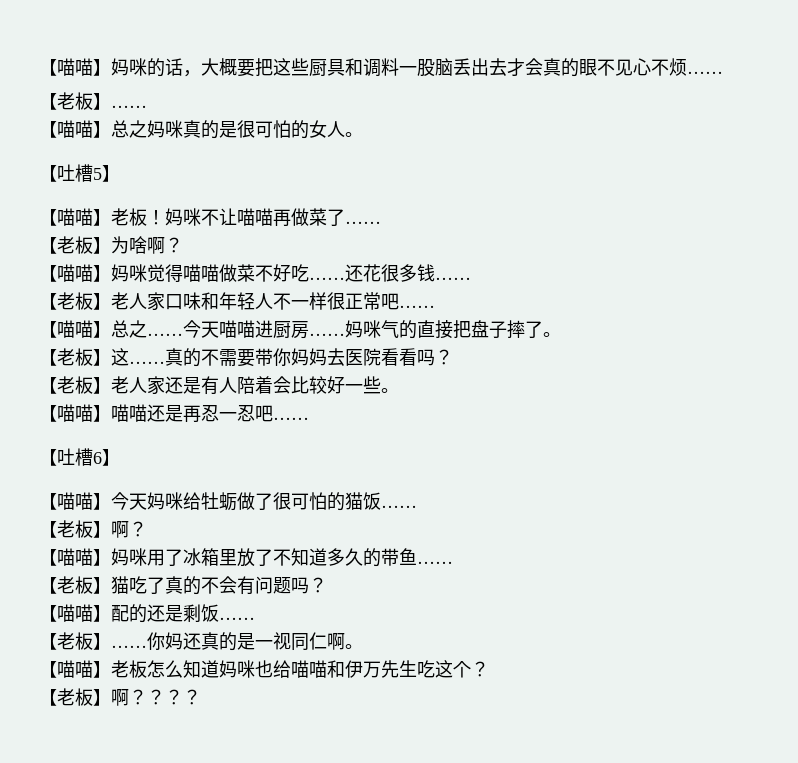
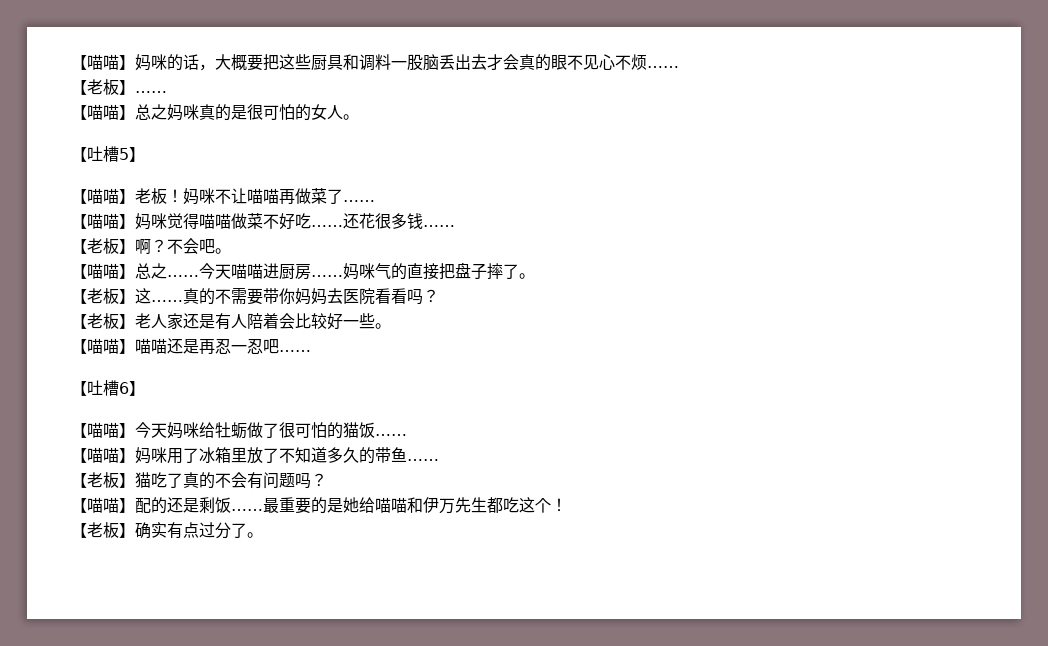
[39,236,183,254] // 【老板】为啥啊？ -> (375, 201) none
[111,292,435,311] 老人家口味和年轻人不一样很正常吧…… -> [135,238,231,254] 啊？不会吧。
[39,520,147,538] // 【老板】啊？ -> (407, 435) none
[39,632,363,651] [39,660,273,678] // 【老板】……你妈还真的是一视同仁啊。 // 【喵喵】老板怎么知道妈咪也 -> [263,497,359,514] 最重要的是她
[417,660,489,678] [39,688,201,706] 吃这个？ // 【老板】啊？？？？ -> [487,497,567,513] [71,522,263,539] 都吃这个！ // 【老板】确实有点过分了。

